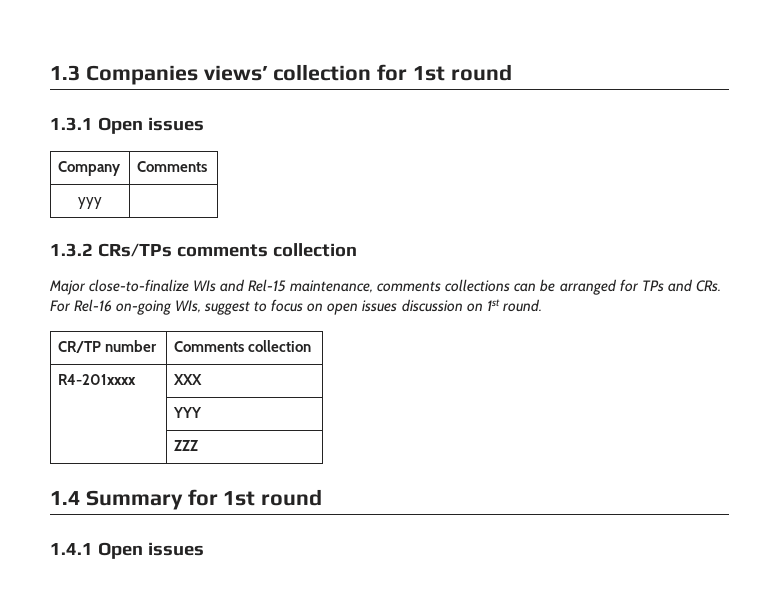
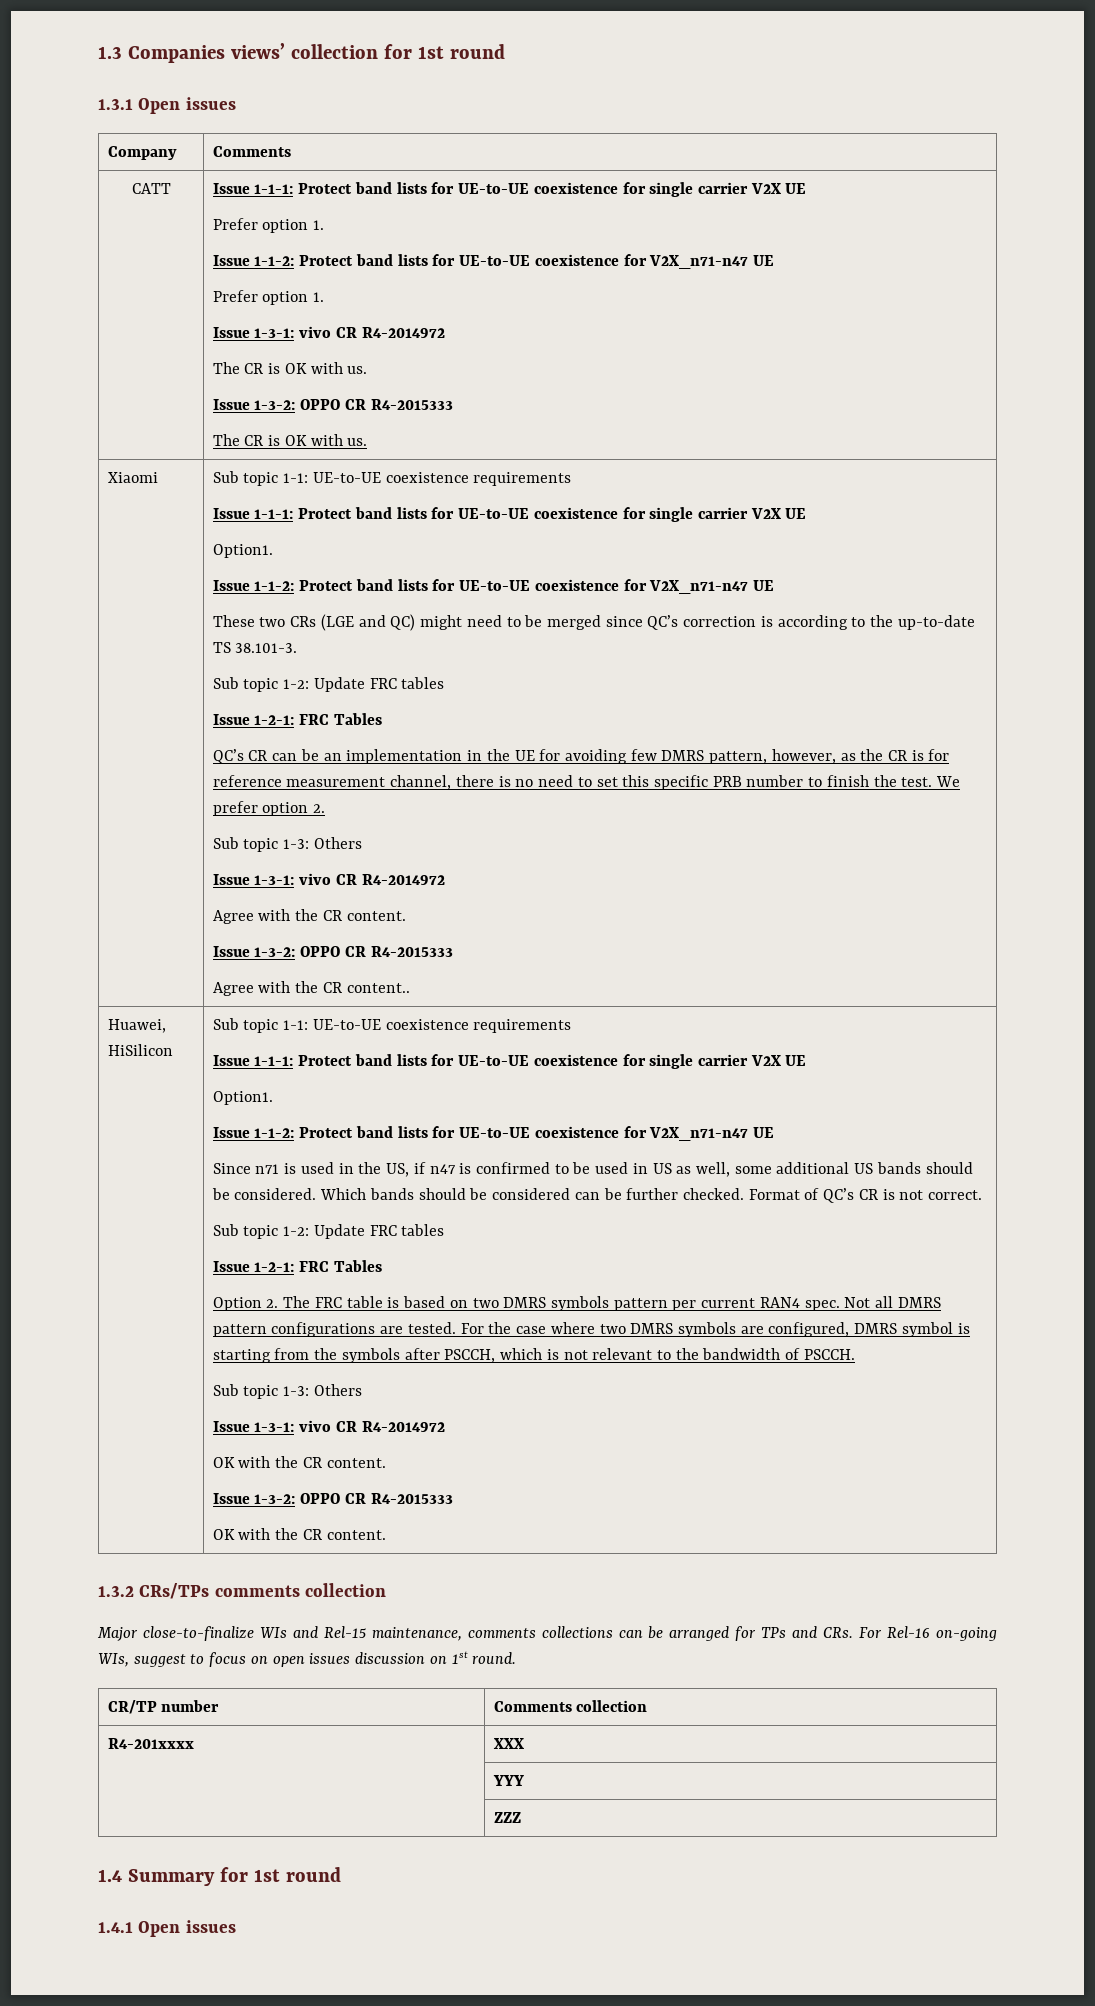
[78,197,102,209] yyy | -> [131,183,171,194] [212,182,807,197] [212,218,325,233] [212,254,774,269] [212,290,325,305] [212,326,445,338] [212,362,368,374] [212,399,453,410] [212,434,368,446] [107,472,158,483] [212,471,572,486] [212,507,807,522] [212,544,273,558] [212,579,774,594] [212,614,975,631] [212,642,298,653] [212,677,445,692] [212,713,382,725] [212,749,950,764] [212,775,961,790] [212,801,326,816] [212,837,362,852] [212,873,445,885] [212,909,406,924] [212,946,453,957] [212,981,410,996] [107,1019,166,1033] [107,1044,173,1056] [212,1018,572,1033] [212,1054,807,1069] [212,1091,273,1105] [212,1126,774,1141] [212,1162,973,1177] [211,1188,983,1203] [212,1224,445,1239] [212,1260,382,1272] [212,1296,941,1311] [212,1322,970,1337] [212,1348,855,1363] [212,1384,362,1399] [212,1420,445,1432] [212,1456,386,1468] [212,1493,453,1504] [212,1528,386,1540] CATT | Issue 1-1-1: Protect band lists for UE-to-UE coexistence for single carrier V2X UE // Prefer option 1. // Issue 1-1-2: Protect band lists for UE-to-UE coexistence for V2X_n71-n47 UE // Prefer option 1. // Issue 1-3-1: vivo CR R4-2014972 // The CR is OK with us. // Issue 1-3-2: OPPO CR R4-2015333 // The CR is OK with us. // Xiaomi | Sub topic 1-1: UE-to-UE coexistence requirements // Issue 1-1-1: Protect band lists for UE-to-UE coexistence for single carrier V2X UE // Option1. // Issue 1-1-2: Protect band lists for UE-to-UE coexistence for V2X_n71-n47 UE // These two CRs (LGE and QC) might need to be merged since QC’s correction is according to the up-to-date TS 38.101-3. // Sub topic 1-2: Update FRC tables // Issue 1-2-1: FRC Tables // QC’s CR can be an implementation in the UE for avoiding few DMRS pattern, however, as the CR is for reference measurement channel, there is no need to set this specific PRB number to finish the test. We prefer option 2. // Sub topic 1-3: Others // Issue 1-3-1: vivo CR R4-2014972 // Agree with the CR content. // Issue 1-3-2: OPPO CR R4-2015333 // Agree with the CR content.. // Huawei, HiSilicon | Sub topic 1-1: UE-to-UE coexistence requirements // Issue 1-1-1: Protect band lists for UE-to-UE coexistence for single carrier V2X UE // Option1. // Issue 1-1-2: Protect band lists for UE-to-UE coexistence for V2X_n71-n47 UE // Since n71 is used in the US, if n47 is confirmed to be used in US as well, some additional US bands should be considered. Which bands should be considered can be further checked. Format of QC’s CR is not correct. // Sub topic 1-2: Update FRC tables // Issue 1-2-1: FRC Tables // Option 2. The FRC table is based on two DMRS symbols pattern per current RAN4 spec. Not all DMRS pattern configurations are tested. For the case where two DMRS symbols are configured, DMRS symbol is starting from the symbols after PSCCH, which is not relevant to the bandwidth of PSCCH. // Sub topic 1-3: Others // Issue 1-3-1: vivo CR R4-2014972 // OK with the CR content. // Issue 1-3-2: OPPO CR R4-2015333 // OK with the CR content.

